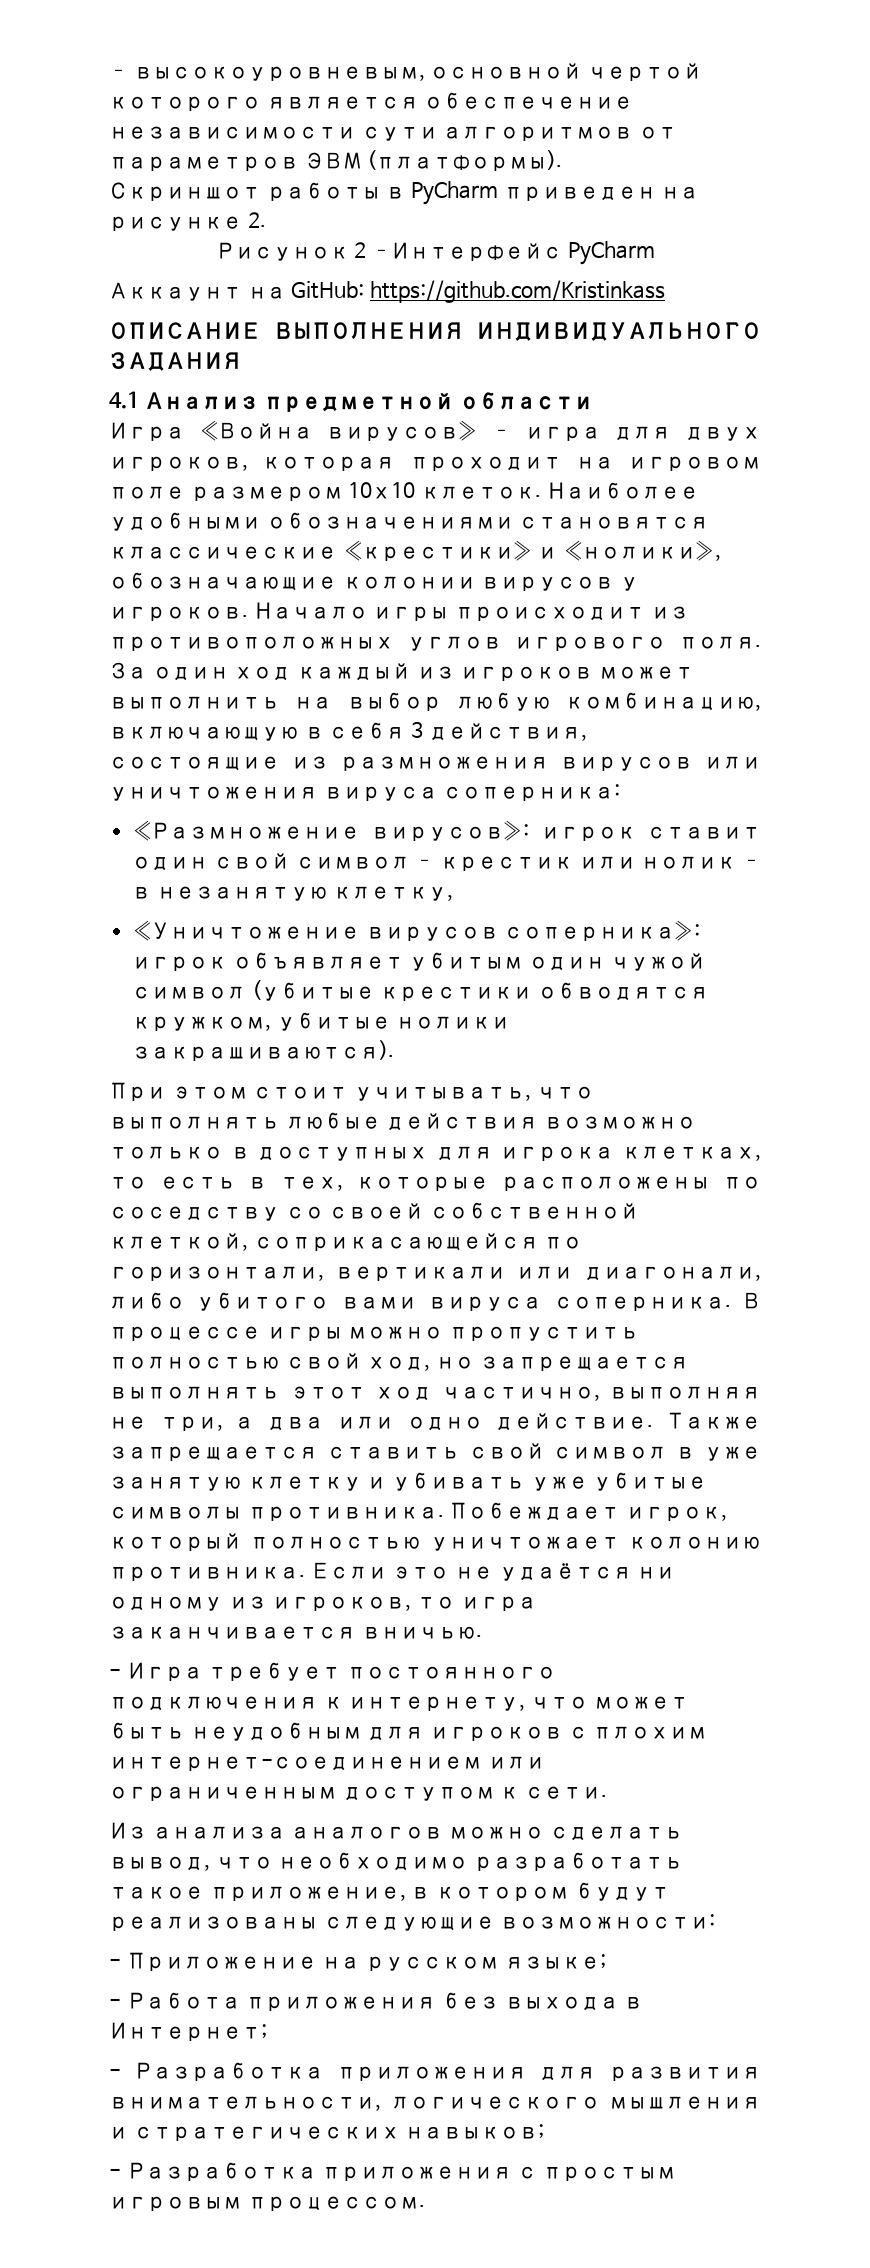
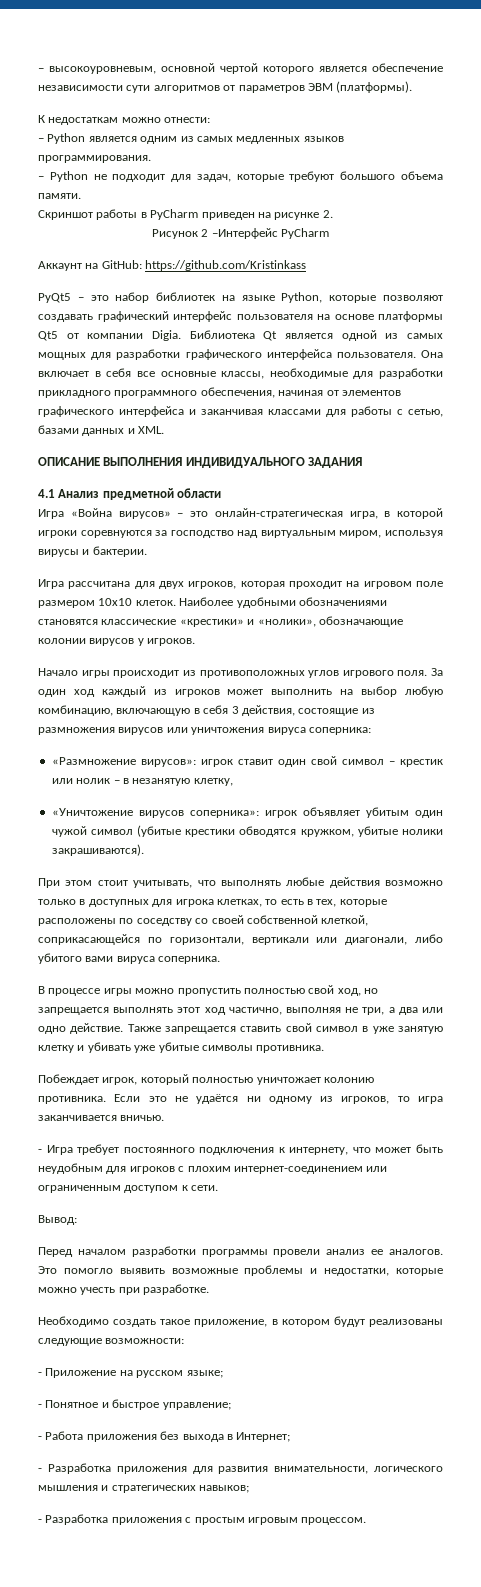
(563, 160) none -> [38,115,211,125] [38,133,344,144] [38,155,151,163] [38,171,443,182] [38,193,81,199] // К недостаткам можно отнести: // – Python является одним из самых медленных языков программирования. // – Python не подходит для задач, которые требуют большого объема памяти.
(666, 291) none -> [38,292,443,303] [38,311,443,322] [38,330,444,341] [38,349,443,360] [38,368,443,379] [38,387,401,398] [38,406,443,417] [38,425,165,436] // PyQt5 – это набор библиотек на языке Python, которые позволяют создавать графический интерфейс пользователя на основе платформы Qt5 от компании Digia. Библиотека Qt является одной из самых мощных для разработки графического интерфейса пользователя. Она включает в себя все основные классы, необходимые для разработки прикладного программного обеспечения, начиная от элементов графического интерфейса и заканчивая классами для работы с сетью, базами данных и XML.
[524,426,601,441] игра -> [190,508,443,519] [38,530,443,538] [38,546,147,557] [38,579,131,589] это онлайн-стратегическая игра, в которой игроки соревнуются за господство над виртуальным миром, используя вирусы и бактерии. // Игра рассчитана
(248, 613) none -> (196, 642) //
(731, 1303) none -> (221, 960) //
(444, 1513) none -> (325, 1049) //
[109,1822,683,1841] [109,1852,684,1871] Из анализа аналогов можно сделать вывод, что необходимо разработать -> [38,1215,77,1225] [38,1246,443,1257] [38,1265,443,1276] [38,1284,210,1295] [38,1316,157,1327] Вывод: // Перед началом разработки программы провели анализ ее аналогов. Это помогло выявить возможные проблемы и недостатки, которые можно учесть при разработке. // Необходимо создать
(606, 1961) none -> [38,1399,231,1410] // - Понятное и быстрое управление;

